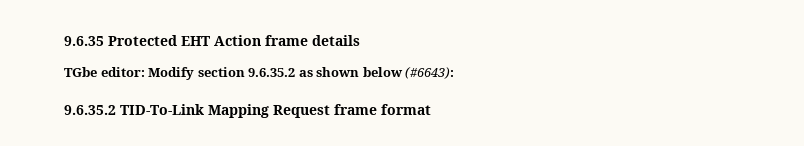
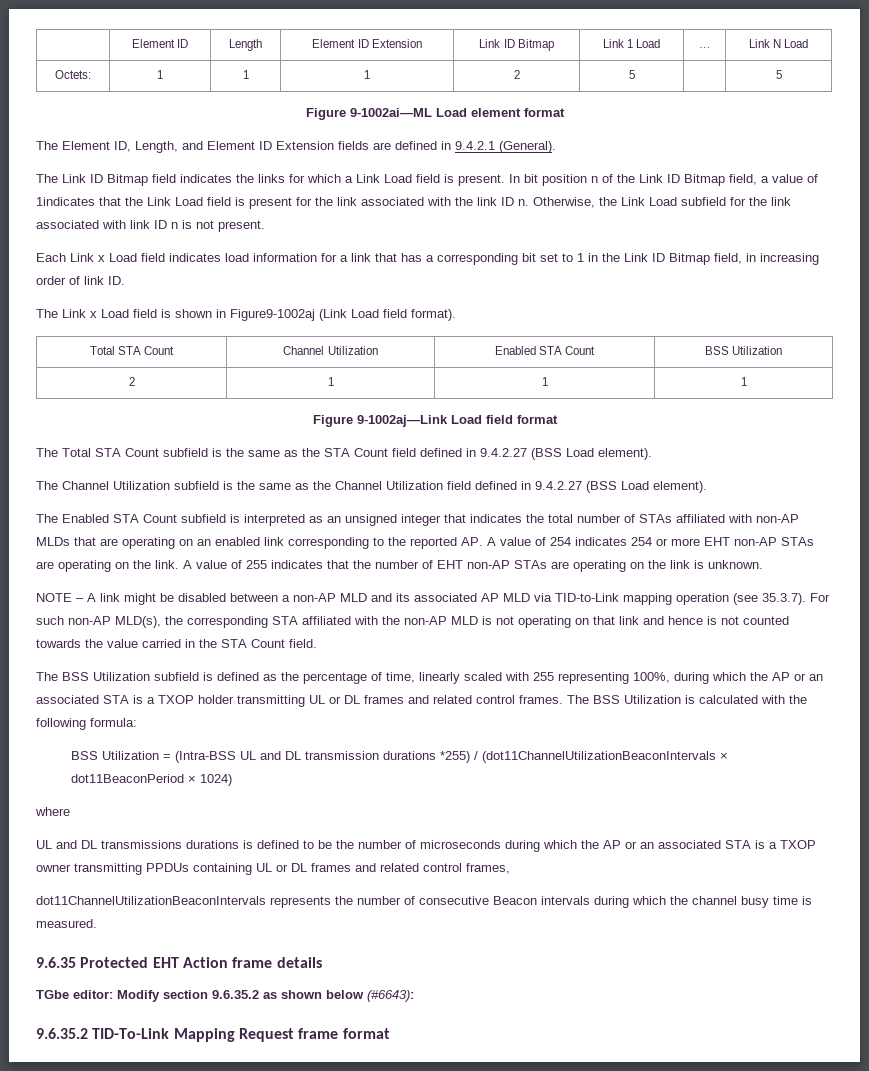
(64, 41) none -> [131,39,189,48] [229,39,262,51] [312,39,422,48] [479,39,554,51] [602,39,661,48] [698,47,711,48] [748,39,809,48] [55,70,91,79] [157,70,163,79] [242,70,249,79] [364,70,370,79] [513,70,520,79] [628,70,635,79] [775,70,782,79] [305,108,565,120] [36,141,556,153] [36,174,818,186] [36,197,791,209] [36,220,265,232] [36,253,819,265] [36,276,125,285] [36,309,456,321] [89,346,175,355] [283,346,378,355] [494,346,596,355] [704,346,783,355] [128,377,135,386] [327,377,334,386] [541,377,548,386] [740,377,747,386] [312,415,558,427] [36,448,652,460] [36,481,707,493] [36,514,799,526] [36,537,814,549] [36,560,763,572] [36,593,830,605] [36,616,789,628] [36,639,317,648] [36,672,823,684] [36,695,807,707] [36,718,137,730] [71,751,729,763] [71,774,233,786] [35,807,70,816] [36,840,816,852] [36,863,510,875] [36,896,812,908] [36,919,97,928] | Element ID | Length | Element ID Extension | Link ID Bitmap | Link 1 Load | … | Link N Load // Octets: | 1 | 1 | 1 | 2 | 5 | | 5 // Figure 9-1002ai—ML Load element format // The Element ID, Length, and Element ID Extension fields are defined in 9.4.2.1 (General). // The Link ID Bitmap field indicates the links for which a Link Load field is present. In bit position n of the Link ID Bitmap field, a value of 1indicates that the Link Load field is present for the link associated with the link ID n. Otherwise, the Link Load subfield for the link associated with link ID n is not present. // Each Link x Load field indicates load information for a link that has a corresponding bit set to 1 in the Link ID Bitmap field, in increasing order of link ID. // The Link x Load field is shown in Figure9-1002aj (Link Load field format). // Total STA Count | Channel Utilization | Enabled STA Count | BSS Utilization // 2 | 1 | 1 | 1 // Figure 9-1002aj—Link Load field format // The Total STA Count subfield is the same as the STA Count field defined in 9.4.2.27 (BSS Load element). // The Channel Utilization subfield is the same as the Channel Utilization field defined in 9.4.2.27 (BSS Load element). // The Enabled STA Count subfield is interpreted as an unsigned integer that indicates the total number of STAs affiliated with non-AP MLDs that are operating on an enabled link corresponding to the reported AP. A value of 254 indicates 254 or more EHT non-AP STAs are operating on the link. A value of 255 indicates that the number of EHT non-AP STAs are operating on the link is unknown. // NOTE – A link might be disabled between a non-AP MLD and its associated AP MLD via TID-to-Link mapping operation (see 35.3.7). For such non-AP MLD(s), the corresponding STA affiliated with the non-AP MLD is not operating on that link and hence is not counted towards the value carried in the STA Count field. // The BSS Utilization subfield is defined as the percentage of time, linearly scaled with 255 representing 100%, during which the AP or an associated STA is a TXOP holder transmitting UL or DL frames and related control frames. The BSS Utilization is calculated with the following formula: // BSS Utilization = (Intra-BSS UL and DL transmission durations *255) / (dot11ChannelUtilizationBeaconIntervals × dot11BeaconPeriod × 1024) // where // UL and DL transmissions durations is defined to be the number of microseconds during which the AP or an associated STA is a TXOP owner transmitting PPDUs containing UL or DL frames and related control frames, // dot11ChannelUtilizationBeaconIntervals represents the number of consecutive Beacon intervals during which the channel busy time is measured. //

